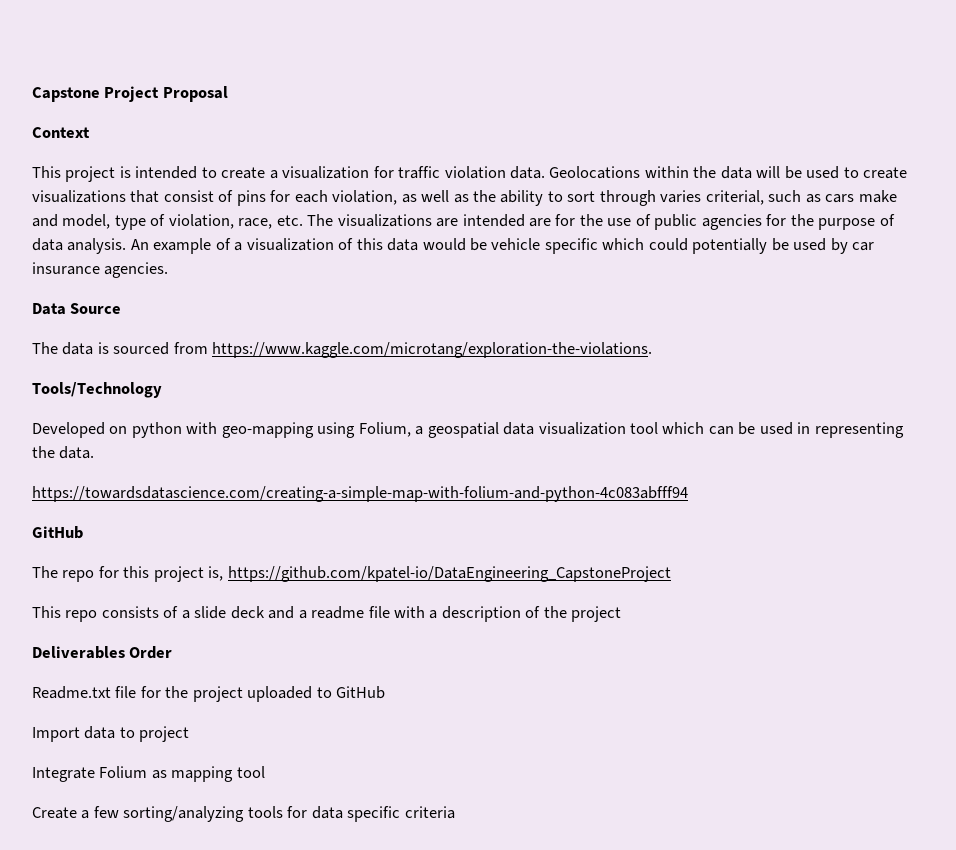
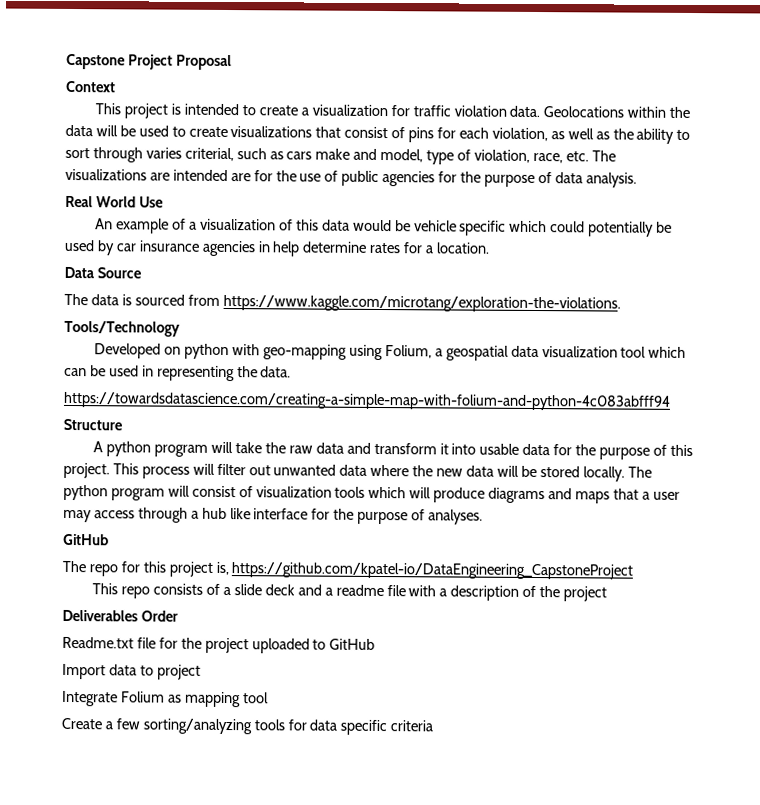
(127, 246) none -> [65,195,164,208] // Real World Use //
[104,262,169,278] agencies. -> [201,240,491,257] agencies in help determine rates for a location.
(688, 494) none -> [63,418,123,431] [93,441,693,460] [63,462,652,482] [63,484,680,504] [63,507,484,525] // Structure // A python program will take the raw data and transform it into usable data for the purpose of this project. This process will filter out unwanted data where the new data will be stored locally. The python program will consist of visualization tools which will produce diagrams and maps that a user may access through a hub like interface for the purpose of analyses.

